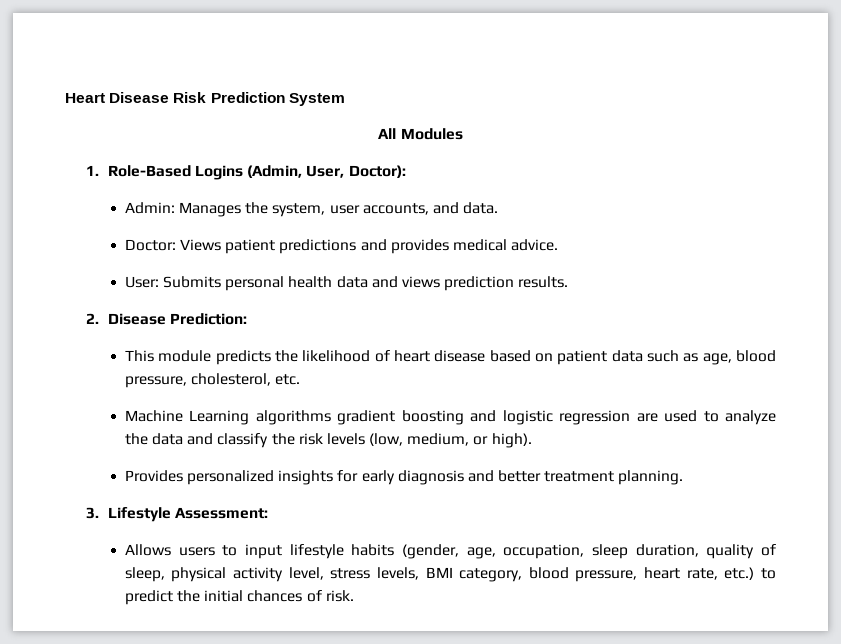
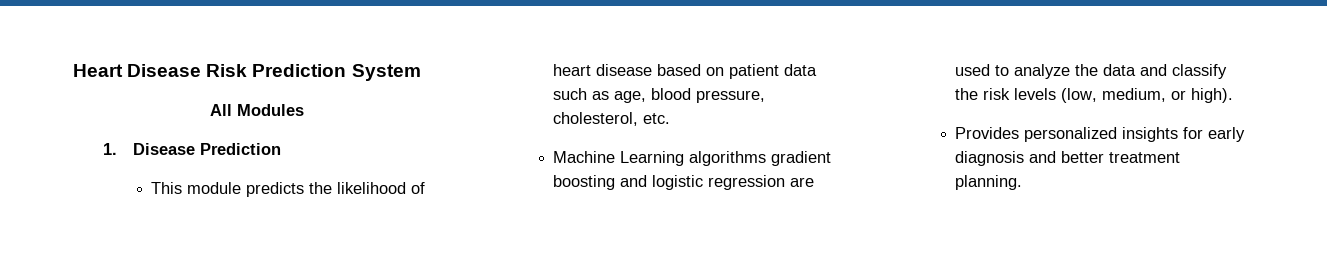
[107,165,406,180] [124,202,499,217] [124,239,559,254] [124,276,569,291] [86,313,247,325] Role-Based Logins (Admin, User, Doctor): // Admin: Manages the system, user accounts, and data. // Doctor: Views patient predictions and provides medical advice. // User: Submits personal health data and views prediction results. // 2. Disease Prediction: -> [133,143,282,155] Disease Prediction
[86,507,268,522] [124,544,777,559] [124,567,777,582] [124,590,354,605] // 3. Lifestyle Assessment: // Allows users to input lifestyle habits (gender, age, occupation, sleep duration, quality of sleep, physical activity level, stress levels, BMI category, blood pressure, heart rate, etc.) to predict the initial chances of risk. -> (1023, 182) none

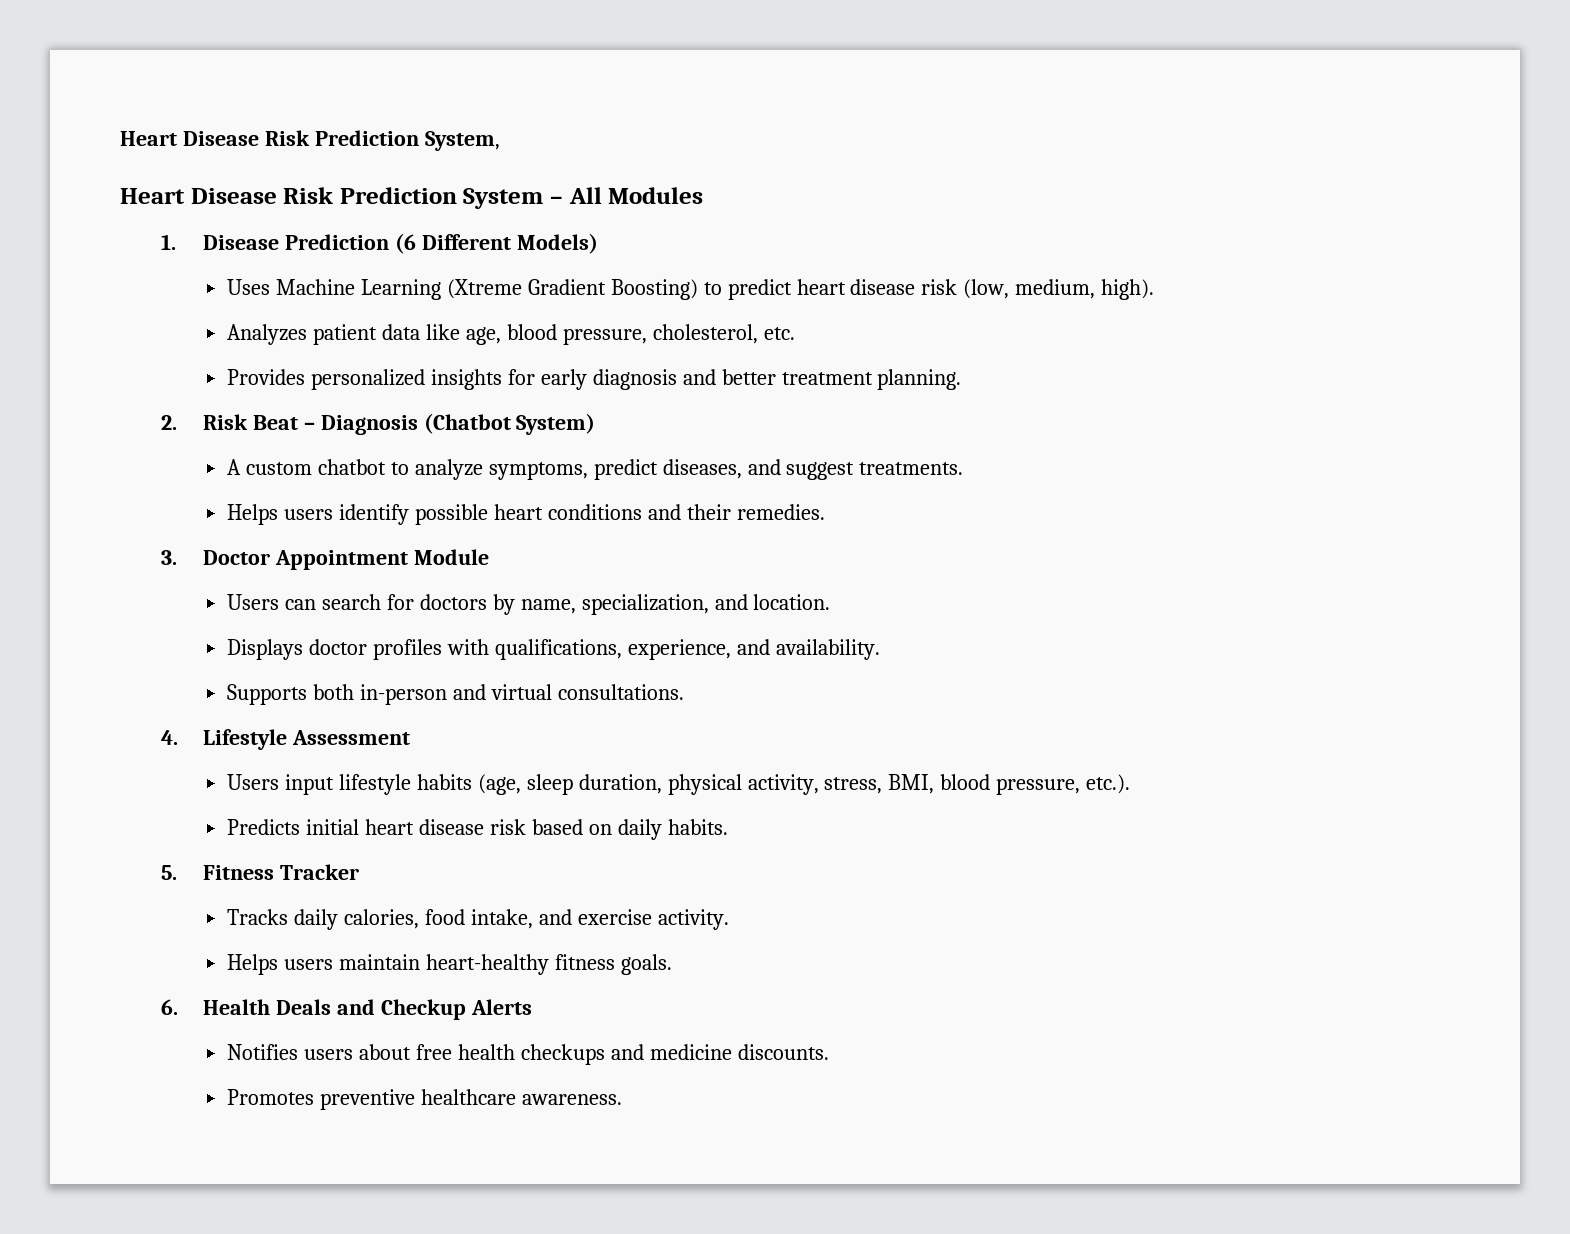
[73,64,347,77] Heart Disease Risk Prediction -> [120,130,500,151] [120,187,457,204] Heart Disease Risk Prediction System, // Heart Disease Risk Prediction
(421, 72) // -> [550,196,564,204] –
[151,182,426,197] [553,64,818,79] [553,88,610,100] // This module predicts the likelihood of heart disease based on patient data such as -> [394,233,598,254] [226,279,1155,300] [226,324,460,345] (6 Different Models) // Uses Machine Learning (Xtreme Gradient Boosting) to predict heart disease risk (low, medium, high). // Analyzes patient data like
[553,151,832,166] [553,175,815,190] [955,64,1228,79] [955,88,1234,103] // Machine Learning algorithms gradient boosting and logistic regression are used to analyze the data and classify the risk levels (low, medium, or high). -> (795, 333) none
(1023, 182) none -> [161,413,596,435] [226,459,964,480] [226,504,825,525] [161,549,489,570] [226,594,831,615] [226,639,880,660] [226,684,684,705] [161,729,410,750] [226,774,1131,795] [226,819,728,840] [161,864,359,880] [226,909,729,930] [226,954,672,975] [161,999,532,1020] [226,1044,829,1065] [226,1089,622,1110] // 2. Risk Beat – Diagnosis (Chatbot System) // A custom chatbot to analyze symptoms, predict diseases, and suggest treatments. // Helps users identify possible heart conditions and their remedies. // 3. Doctor Appointment Module // Users can search for doctors by name, specialization, and location. // Displays doctor profiles with qualifications, experience, and availability. // Supports both in-person and virtual consultations. // 4. Lifestyle Assessment // Users input lifestyle habits (age, sleep duration, physical activity, stress, BMI, blood pressure, etc.). // Predicts initial heart disease risk based on daily habits. // 5. Fitness Tracker // Tracks daily calories, food intake, and exercise activity. // Helps users maintain heart-healthy fitness goals. // 6. Health Deals and Checkup Alerts // Notifies users about free health checkups and medicine discounts. // Promotes preventive healthcare awareness.

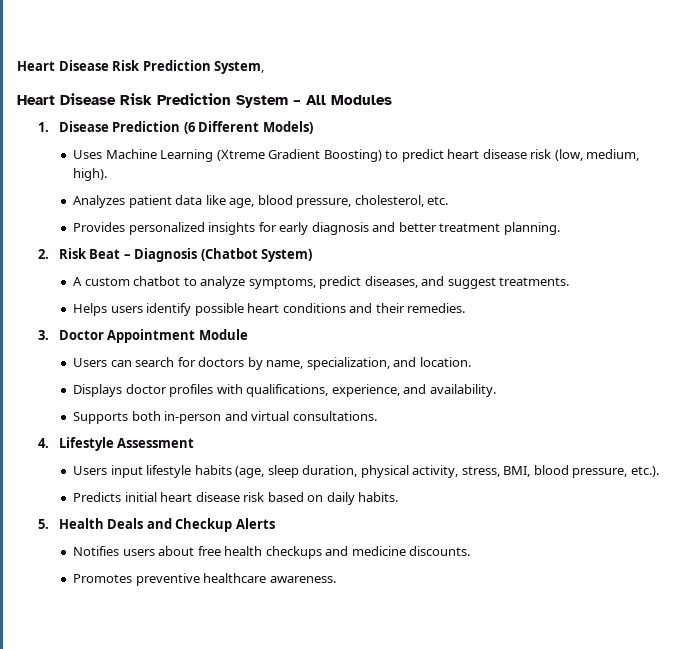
[202,864,359,880] [226,909,729,930] [226,954,672,975] [161,999,179,1015] Fitness Tracker // Tracks daily calories, food intake, and exercise activity. // Helps users maintain heart-healthy fitness goals. // 6. -> (49, 524) none

